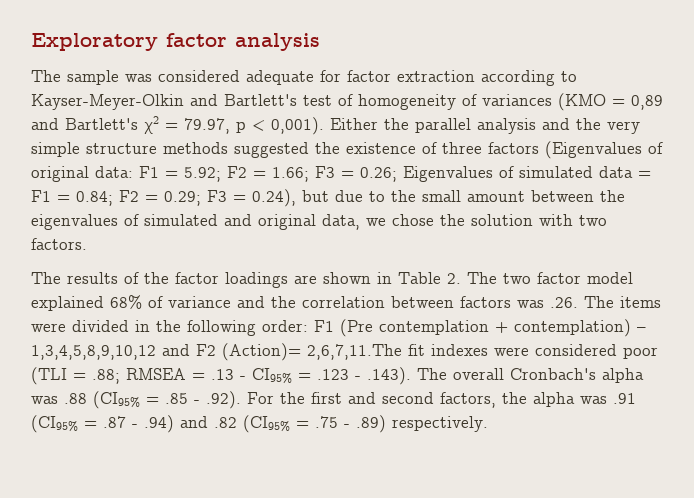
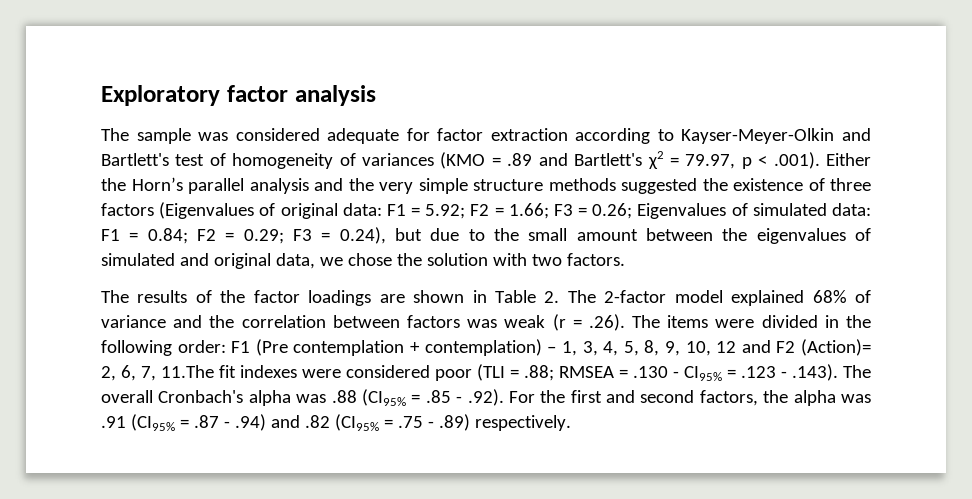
[631,95,663,110] 0,89 -> [507,153,533,166] .89
[271,117,324,135] 0,001). -> [773,152,820,169] .001).
(409, 124) none -> [131,177,183,191] Horn’s
[599,166,651,178] data = -> [832,203,871,216] data:
[503,272,581,284] two factor -> [604,290,667,303] 2-factor
[550,297,578,308] .26. -> [504,314,625,331] weak (r = .26).
[31,343,402,361] 1,3,4,5,8,9,10,12 and F2 (Action)= 2,6,7,11.The -> [561,339,871,356] [101,365,214,381] 1, 3, 4, 5, 8, 9, 10, 12 and F2 (Action)= 2, 6, 7, 11.The
[211,369,234,380] .13 -> [633,366,668,378] .130

